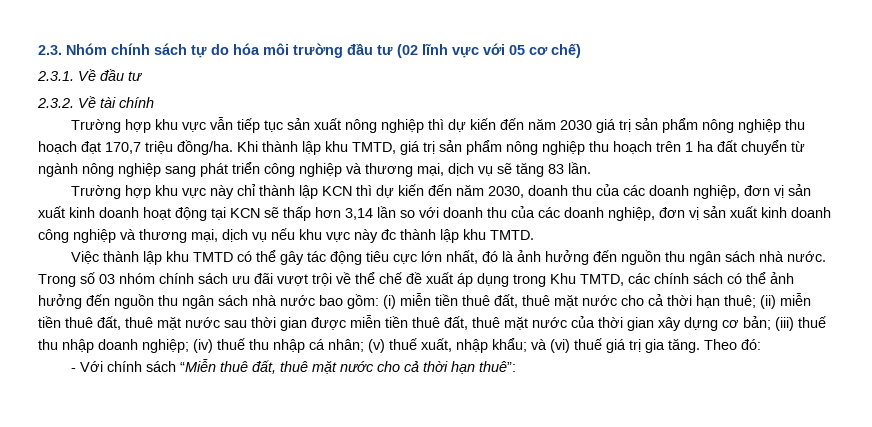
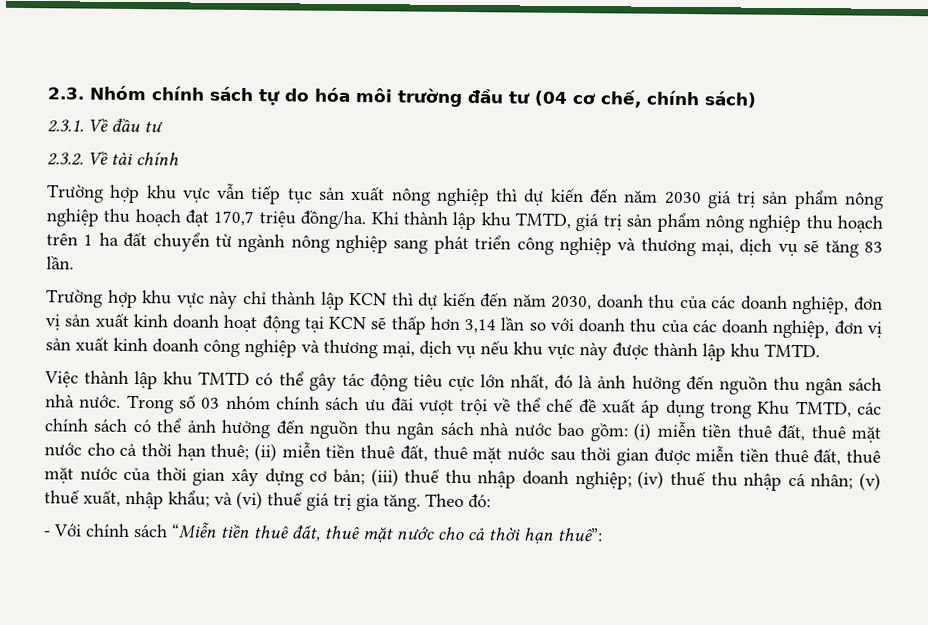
[397,43,581,58] (02 lĩnh vực với 05 cơ chế) -> [534,90,757,108] (04 cơ chế, chính sách)
[381,229,396,240] đc -> [612,342,649,360] được
(216, 365) none -> [220,523,250,539] tiền

